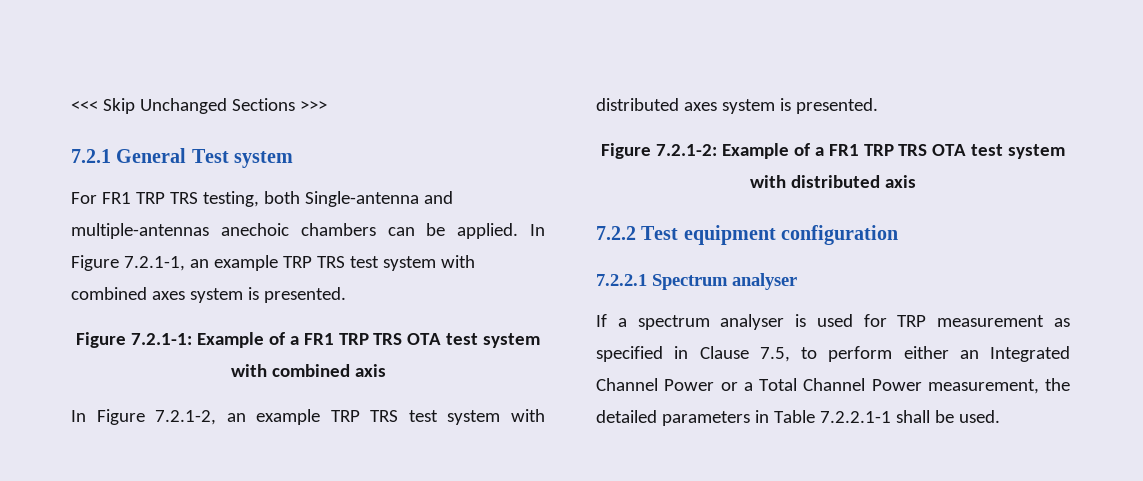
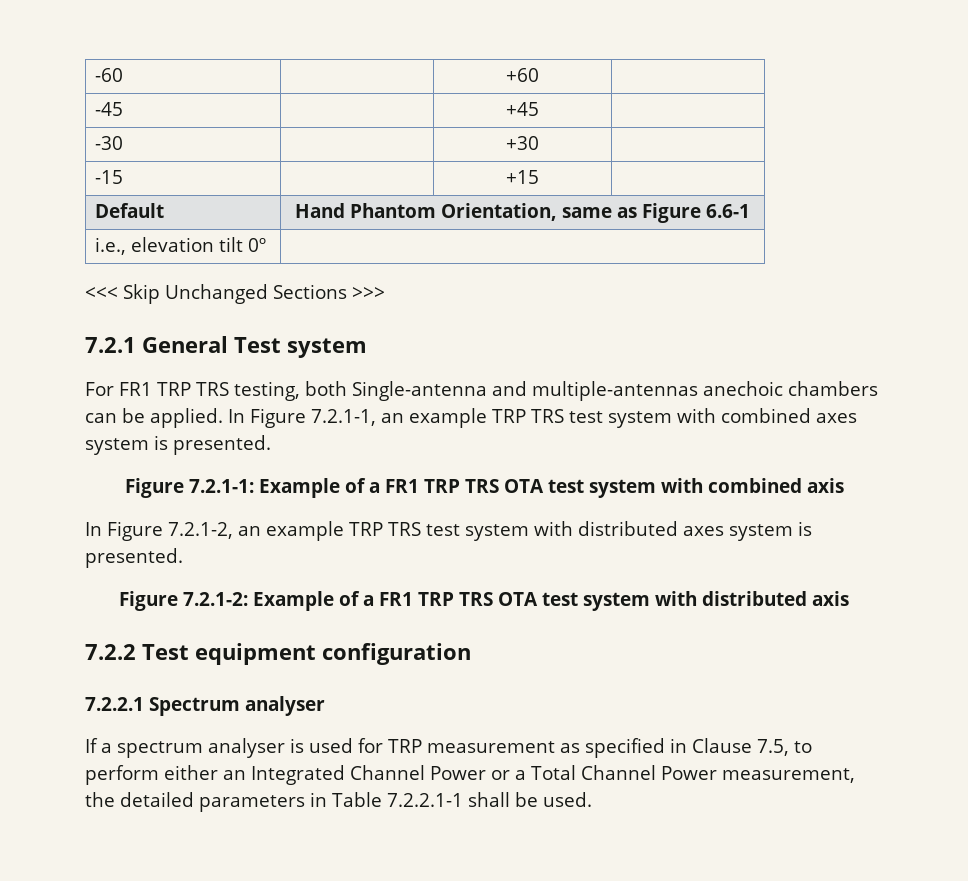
(71, 106) none -> [94,68,123,82] [506,68,539,82] [94,102,123,116] [506,102,539,116] [94,136,123,150] [506,136,539,150] [94,170,123,184] [506,170,539,184] [94,203,164,218] [295,203,750,223] [94,237,266,255] -60 | | +60 | // -45 | | +45 | // -30 | | +30 | // -15 | | +15 | // Default | Hand Phantom Orientation, same as Figure 6.6-1 // i.e., elevation tilt 0º | //

